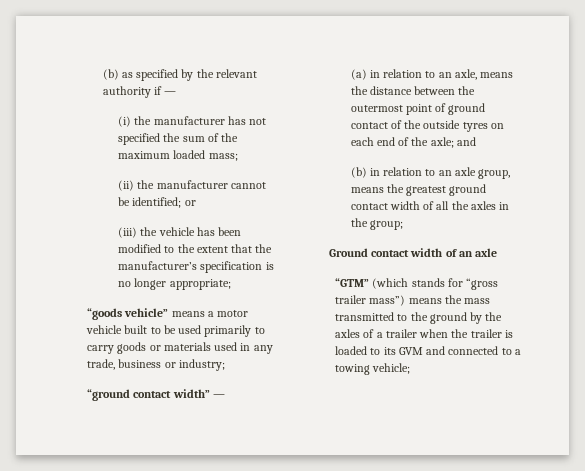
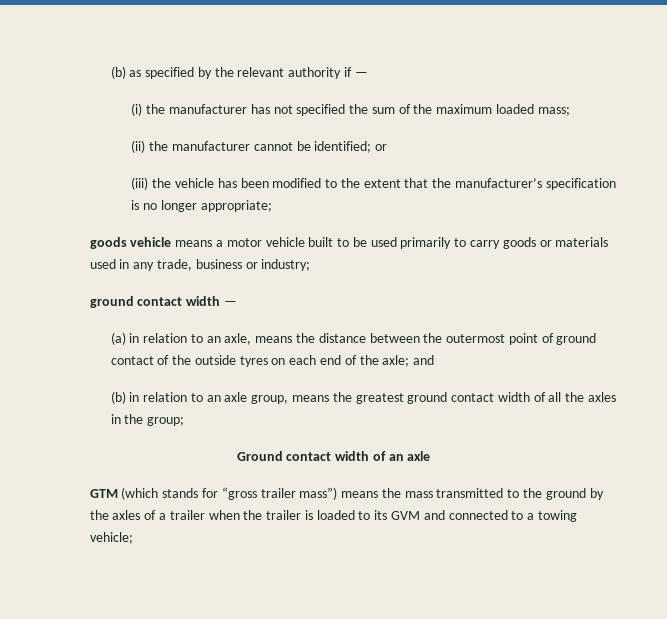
[87,308,169,320] “goods vehicle” -> [89,237,172,249] goods vehicle
[87,389,210,401] “ground contact width” -> [89,296,221,308] ground contact width
[335,278,370,287] “GTM” -> [89,489,118,498] GTM

